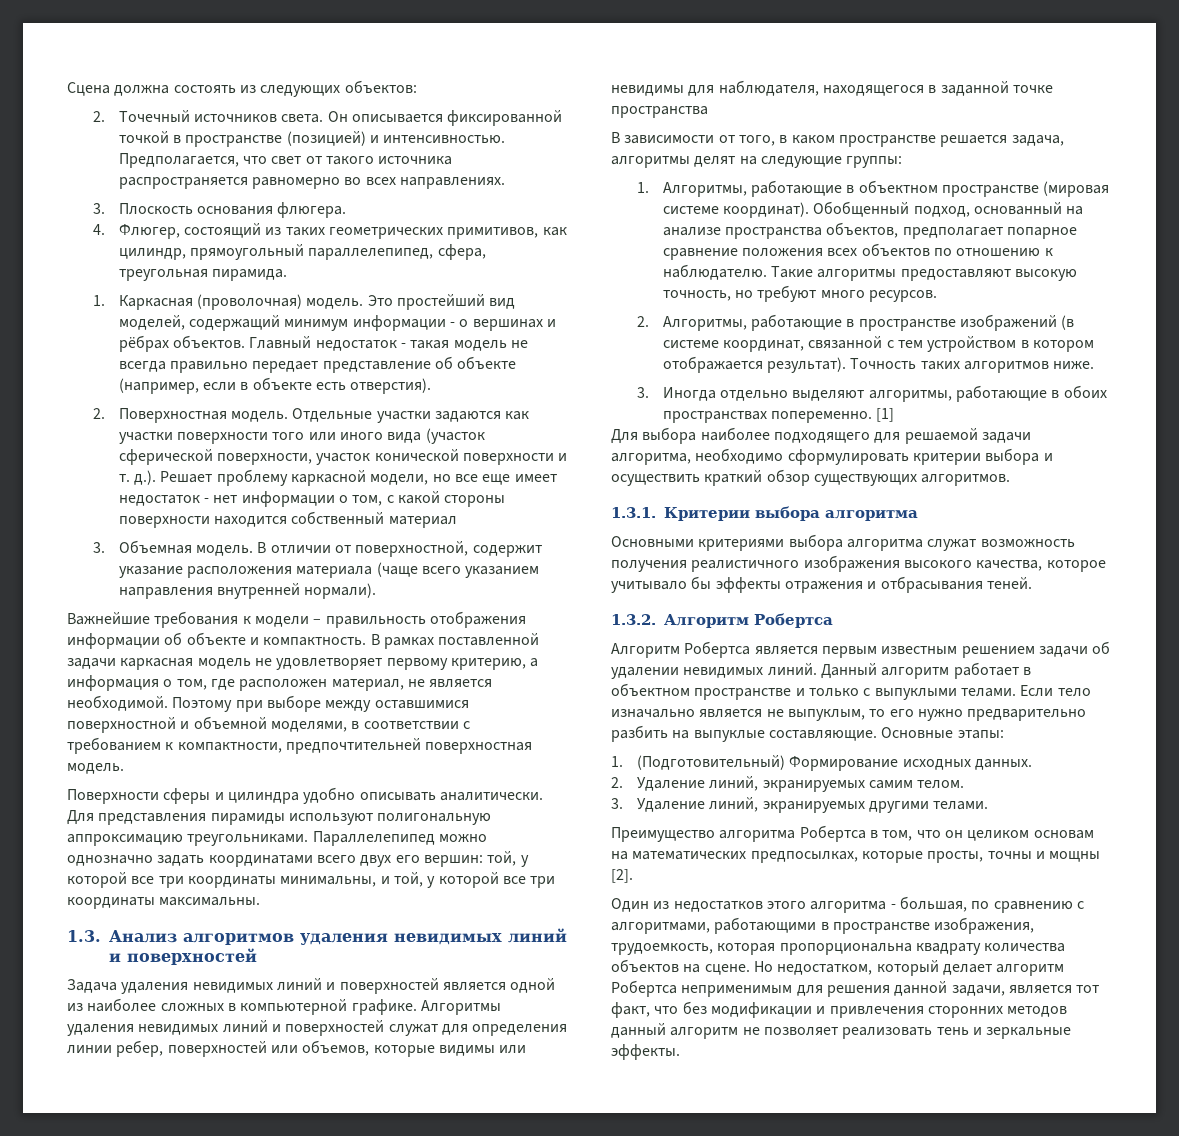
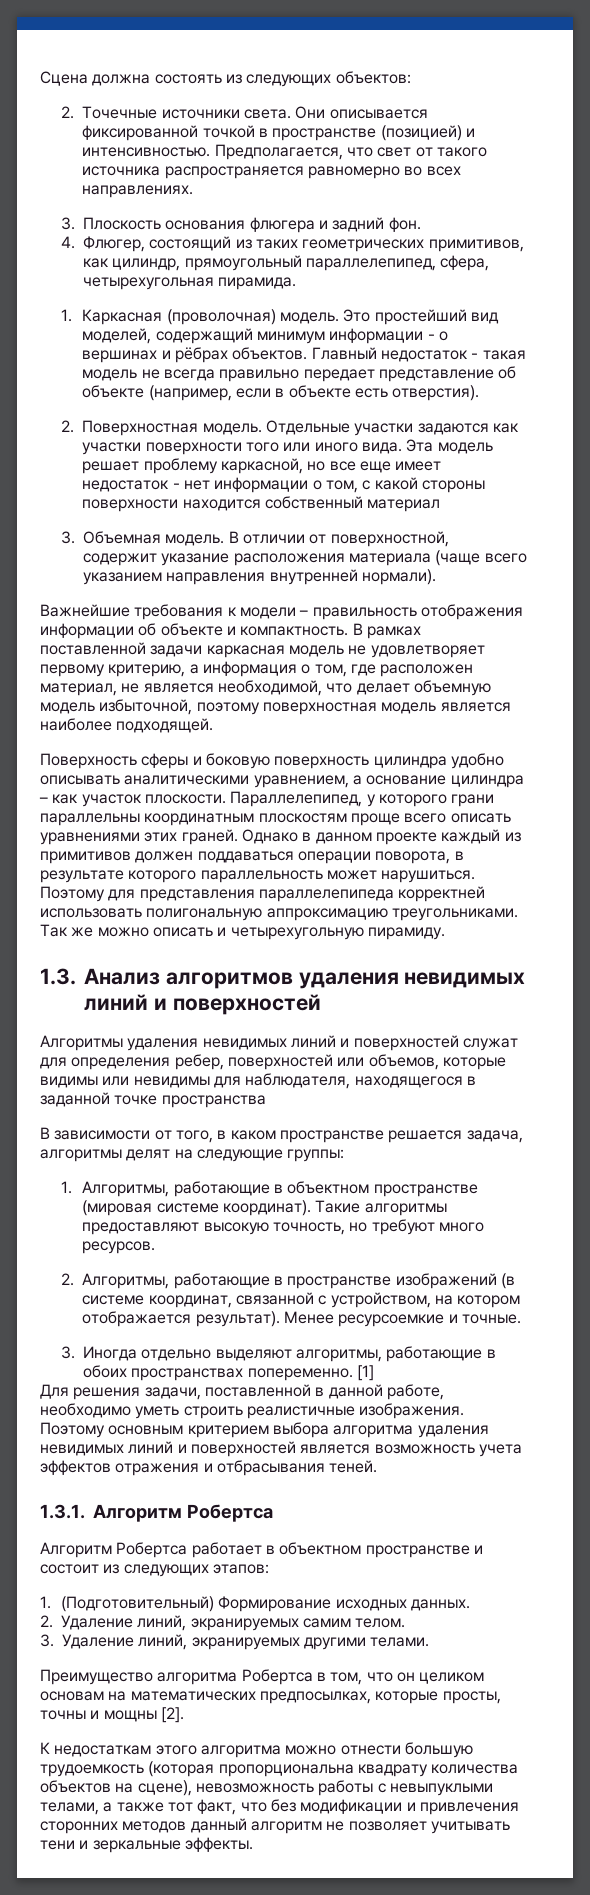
[118,110,348,123] Точечный источников света. Он -> [82,106,326,119] Точечные источники света. Они
[277,202,347,218] флюгера. -> [249,217,421,233] флюгера и задний фон.
[118,269,208,281] треугольная -> [83,277,215,290] четырехугольная
[387,428,485,444] [118,449,568,465] [118,469,429,486] вида (участок сферической поверхности, участок конической поверхности и т. д.). Решает проблему каркасной модели, -> [361,439,493,454] [82,458,303,474] вида. Эта модель решает проблему каркасной,
[67,695,469,712] [67,716,470,733] [67,737,533,754] [67,763,124,774] [67,787,543,804] [67,810,492,825] [67,831,487,846] [67,851,529,867] [67,872,556,888] [67,897,261,909] необходимой. Поэтому при выборе между оставшимися поверхностной и объемной моделями, в соответствии с требованием к компактности, предпочтительней поверхностная модель. // Поверхности сферы и цилиндра удобно описывать аналитически. Для представления пирамиды используют полигональную аппроксимацию треугольниками. Параллелепипед можно однозначно задать координатами всего двух его вершин: той, у которой все три координаты минимальны, и той, у которой все три координаты максимальны. -> [217,680,491,696] [40,699,511,715] [40,718,214,733] [40,753,504,769] [40,775,524,788] [39,791,495,807] [40,813,511,826] [40,829,521,845] [40,851,464,864] [40,870,476,883] [40,886,486,902] [40,908,518,921] [40,924,445,940] необходимой, что делает объемную модель избыточной, поэтому поверхностная модель является наиболее подходящей. // Поверхность сферы и боковую поверхность цилиндра удобно описывать аналитическими уравнением, а основание цилиндра – как участок плоскости. Параллелепипед, у которого грани параллельны координатным плоскостям проще всего описать уравнениями этих граней. Однако в данном проекте каждый из примитивов должен поддаваться операции поворота, в результате которого параллельность может нарушиться. Поэтому для представления параллелепипеда корректней использовать полигональную аппроксимацию треугольниками. Так же можно описать и четырехугольную пирамиду.
[67,978,556,994] [67,998,417,1015] Задача удаления невидимых линий и поверхностей является одной из наиболее сложных в компьютерной графике. -> (321, 1004) none
[67,1045,112,1054] линии -> (171, 1063) none
[813,201,1084,217] [662,222,1078,239] [662,243,1053,260] [662,264,767,280] Обобщенный подход, основанный на анализе пространства объектов, предполагает попарное сравнение положения всех объектов по отношению к наблюдателю. -> (311, 1208) none
[898,336,1095,352] [662,356,1095,373] тем устройством в котором отображается результат). Точность таких алгоритмов ниже. -> [330,1292,521,1308] [82,1311,521,1327] устройством, на котором отображается результат). Менее ресурсоемкие и точные.
[642,427,1031,444] [611,448,1053,465] [611,469,1011,486] [611,506,918,521] [611,534,1075,551] [611,555,1106,572] [611,576,781,593] выбора наиболее подходящего для решаемой задачи алгоритма, необходимо сформулировать критерии выбора и осуществить краткий обзор существующих алгоритмов. // 1.3.1. Критерии выбора алгоритма // Основными критериями выбора алгоритма служат возможность получения реалистичного изображения высокого качества, которое учитывало бы эффекты -> [73,1384,444,1400] [40,1403,465,1419] [40,1422,489,1438] [40,1441,522,1457] [40,1460,111,1475] решения задачи, поставленной в данной работе, необходимо уметь строить реалистичные изображения. Поэтому основным критерием выбора алгоритма удаления невидимых линий и поверхностей является возможность учета эффектов
[611,614,656,625] 1.3.2. -> [40,1504,85,1519] 1.3.1.
[754,641,1111,658] [611,663,950,679] является первым известным решением задачи об удалении невидимых линий. Данный алгоритм -> (188, 1550) none
[808,685,1091,700] [611,709,1087,721] [611,725,1004,742] только с выпуклыми телами. Если тело изначально является не выпуклым, то его нужно предварительно разбить на выпуклые составляющие. Основные этапы: -> [40,1564,269,1577] состоит из следующих этапов:
[611,896,1084,913] [611,917,1035,934] [611,943,776,955] Один из недостатков этого алгоритма - большая, по сравнению с алгоритмами, работающими в пространстве изображения, трудоемкость, которая -> [40,1742,473,1758] [40,1761,215,1777] К недостаткам этого алгоритма можно отнести большую трудоемкость (которая
[704,960,1065,976] [611,980,1072,997] сцене. Но недостатком, который делает алгоритм Робертса неприменимым для решения данной задачи, является -> [137,1780,493,1796] [40,1802,164,1815] сцене), невозможность работы с невыпуклыми телами, а также
[842,1027,969,1039] реализовать тень -> [430,1821,510,1834] [40,1840,75,1850] учитывать тени

